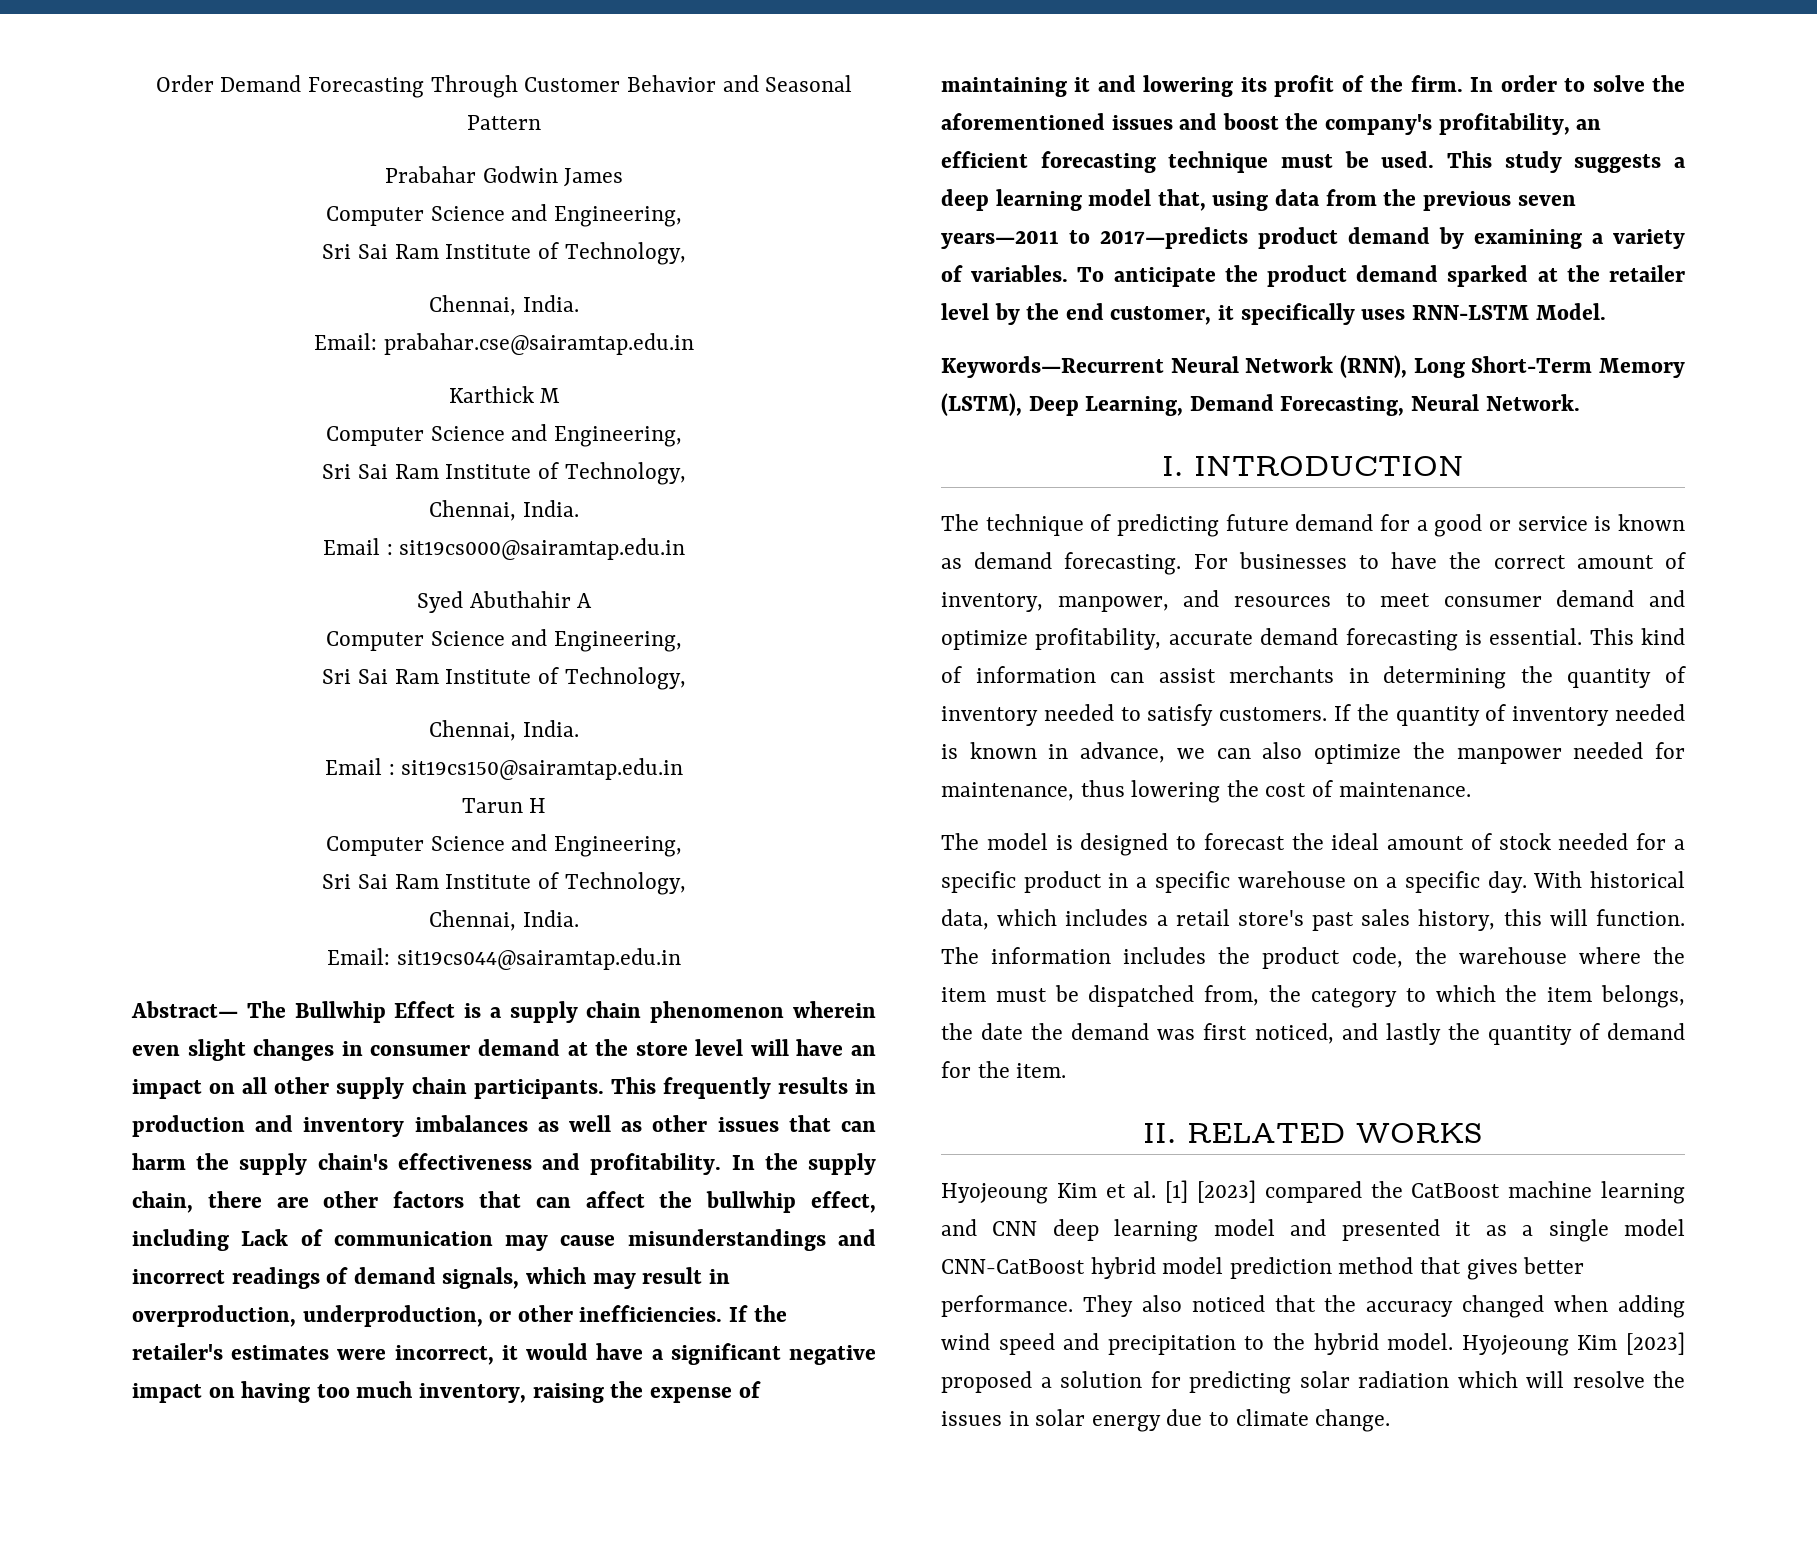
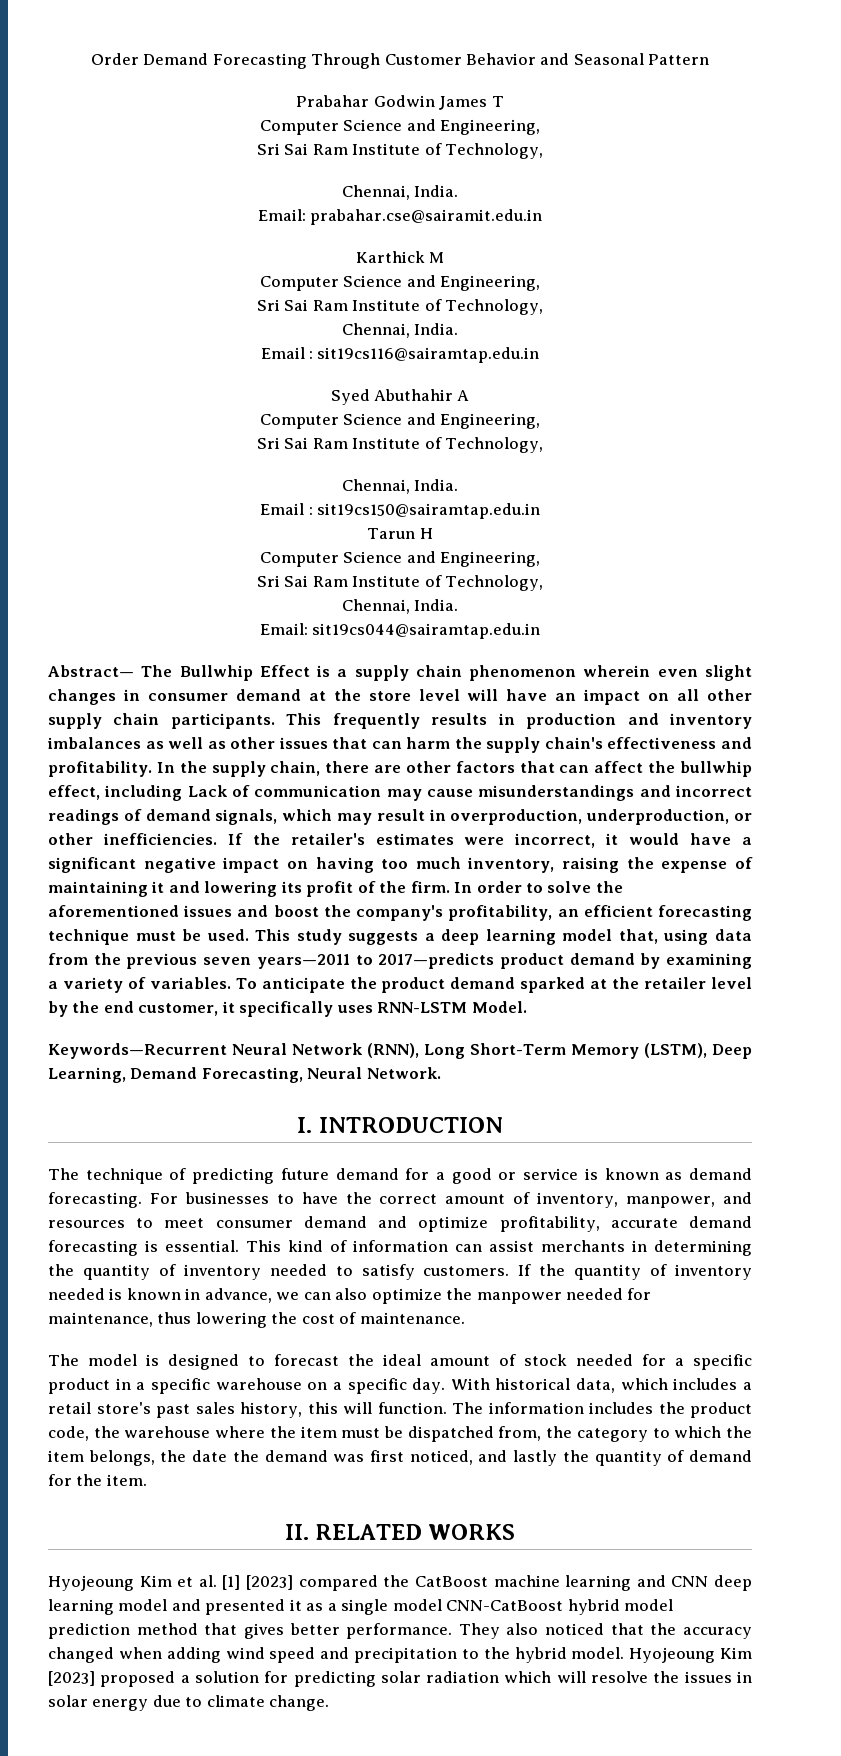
(624, 177) none -> [491,96,504,107] T
[383,333,694,355] prabahar.cse@sairamtap.edu.in -> [310,209,543,225] prabahar.cse@sairamit.edu.in
[399,538,686,560] sit19cs000@sairamtap.edu.in -> [317,347,540,363] sit19cs116@sairamtap.edu.in

